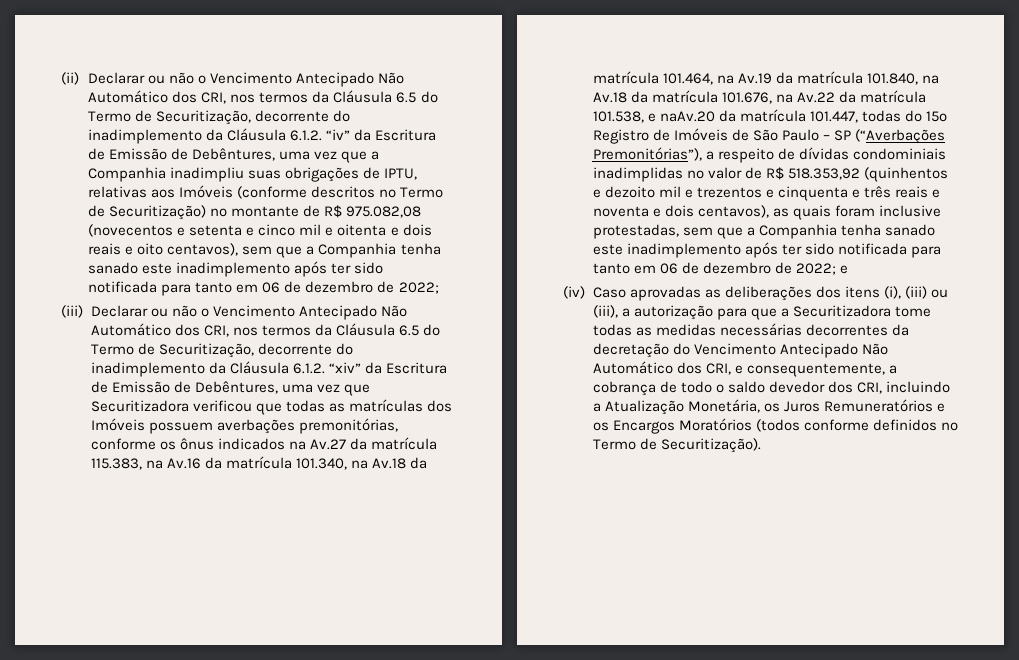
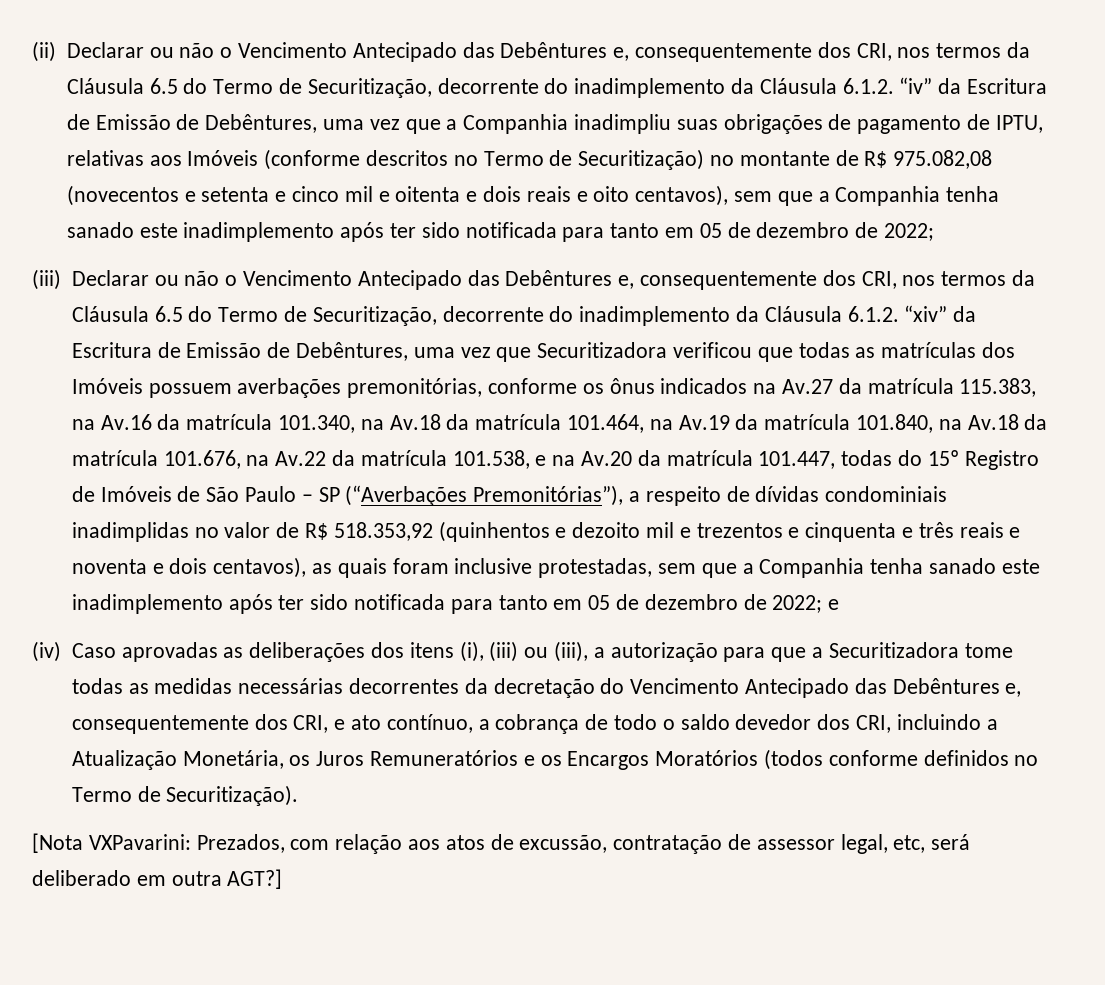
[378,72,405,84] [88,90,169,103] Não Automático -> [462,42,812,62] das Debêntures e, consequentemente
(381, 173) none -> [857,114,991,134] pagamento de
[262,282,281,293] 06 -> [699,223,722,238] 05
[380,305,407,317] [90,323,171,336] Não Automático -> [467,270,817,290] das Debêntures e, consequentemente
[659,111,715,122] naAv.20 -> [552,451,632,466] na Av.20
[659,263,678,274] 06 -> [588,595,611,610] 05
[861,343,888,355] [592,361,673,374] Não Automático -> [854,678,1022,697] [71,715,249,734] das Debêntures e, consequentemente
[746,363,885,377] consequentemente, -> [350,714,473,733] ato contínuo,
(761, 445) none -> [32,833,971,854] [32,869,283,889] // [Nota VXPavarini: Prezados, com relação aos atos de excussão, contratação de assessor legal, etc, será deliberado em outra AGT?]

